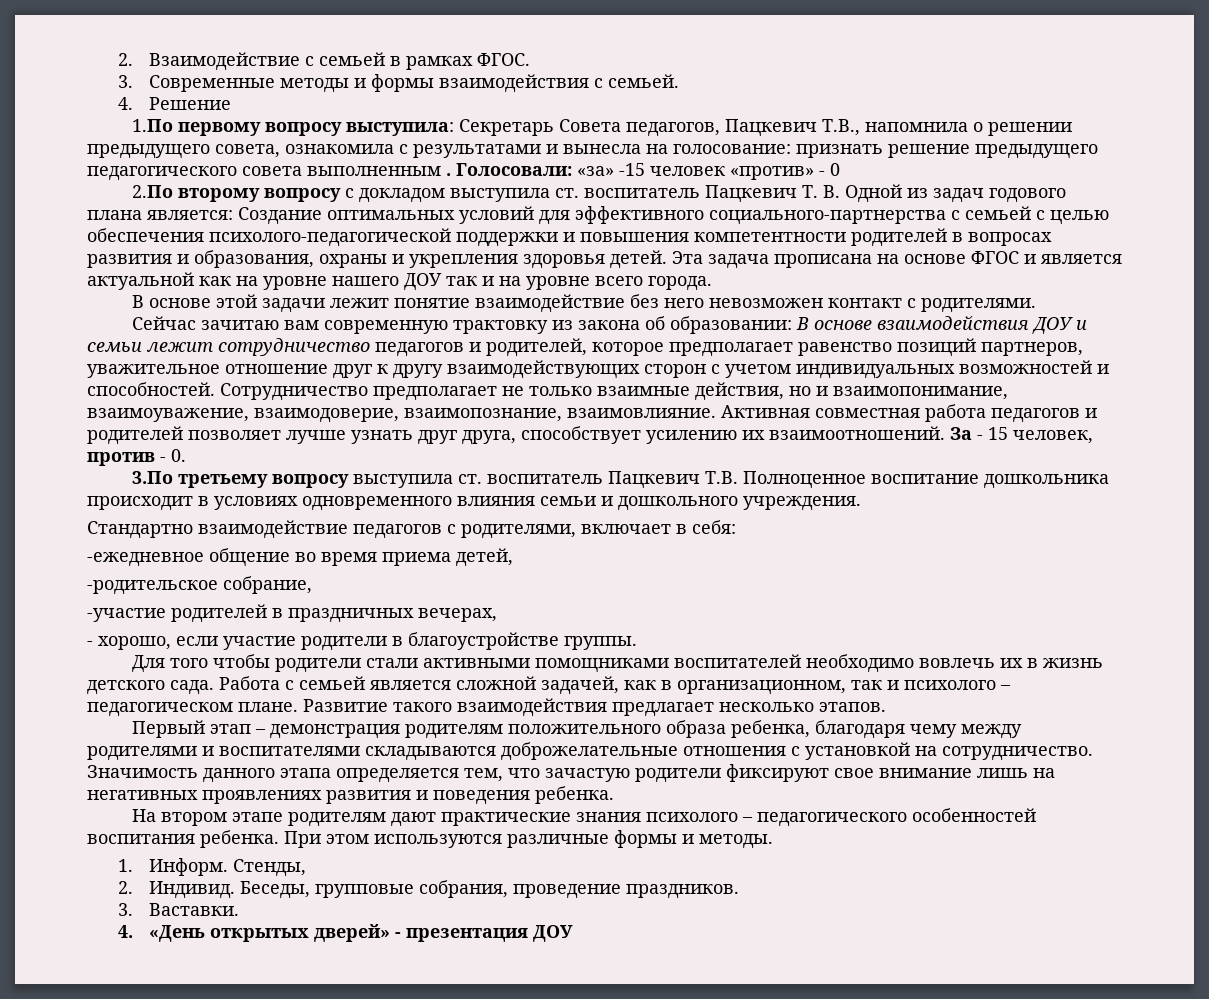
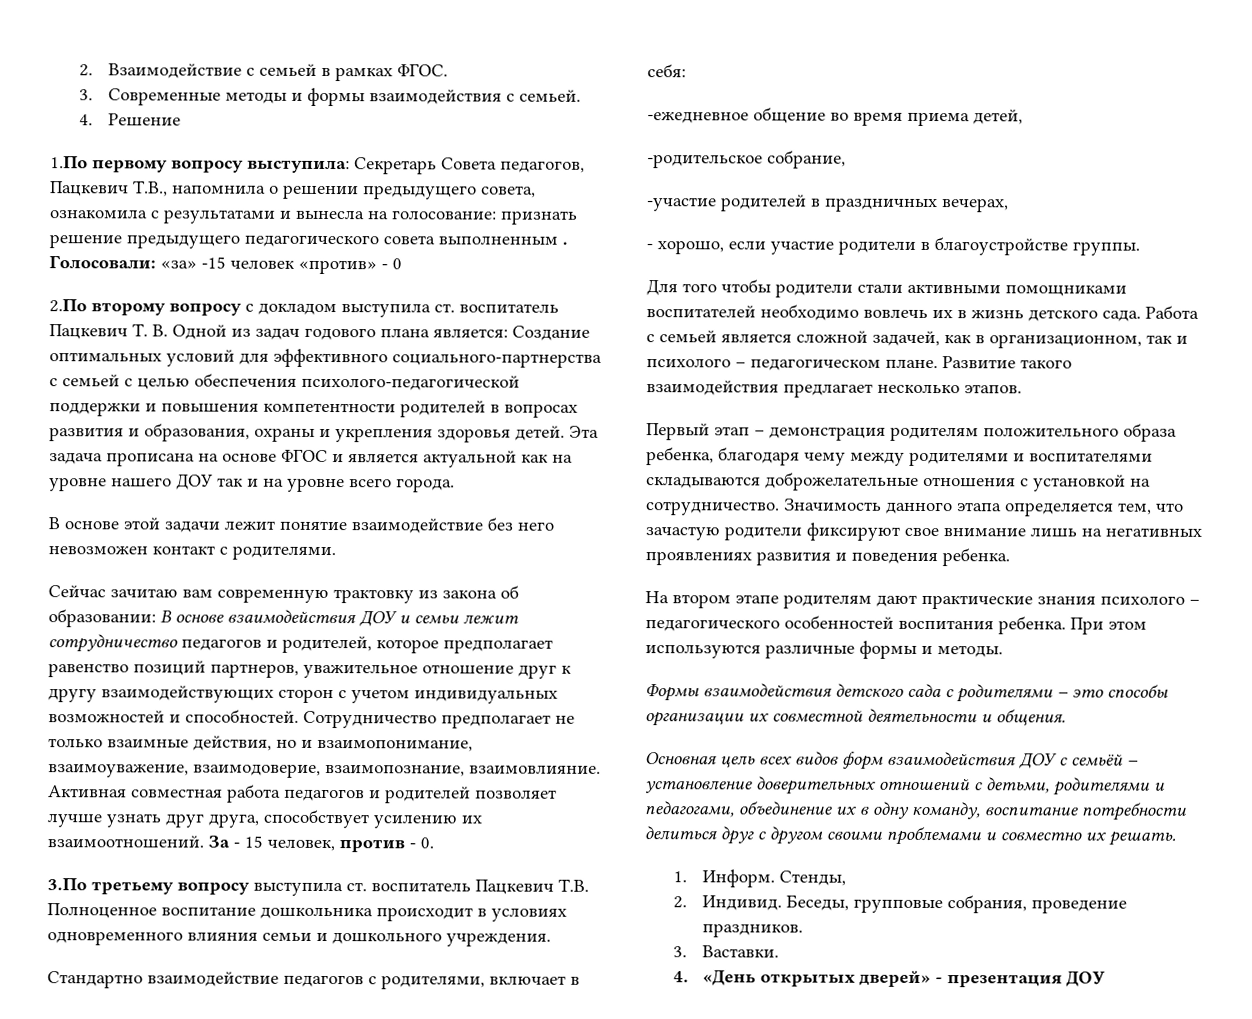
(773, 841) none -> [645,683,1169,703] [645,708,1066,727] [645,751,1139,770] [645,776,1165,796] [644,801,1187,821] [644,826,1176,846] // Формы взаимодействия детского сада с родителями – это способы организации их совместной деятельности и общения. // Основная цель всех видов форм взаимодействия ДОУ с семьёй – установление доверительных отношений с детьми, родителями и педагогами, объединение их в одну команду, воспитание потребности делиться друг с другом своими проблемами и совместно их решать.

